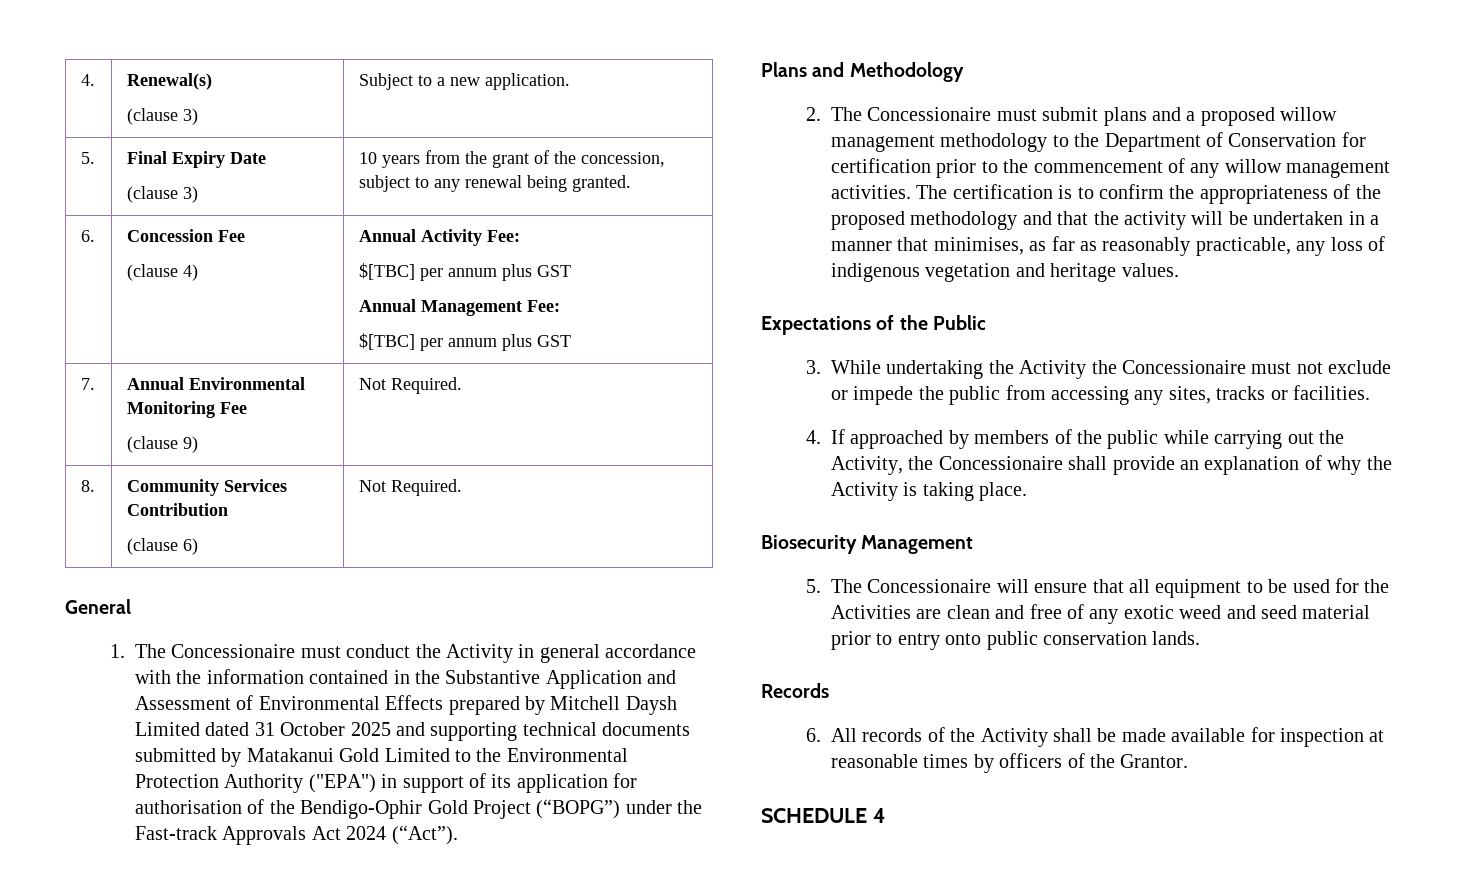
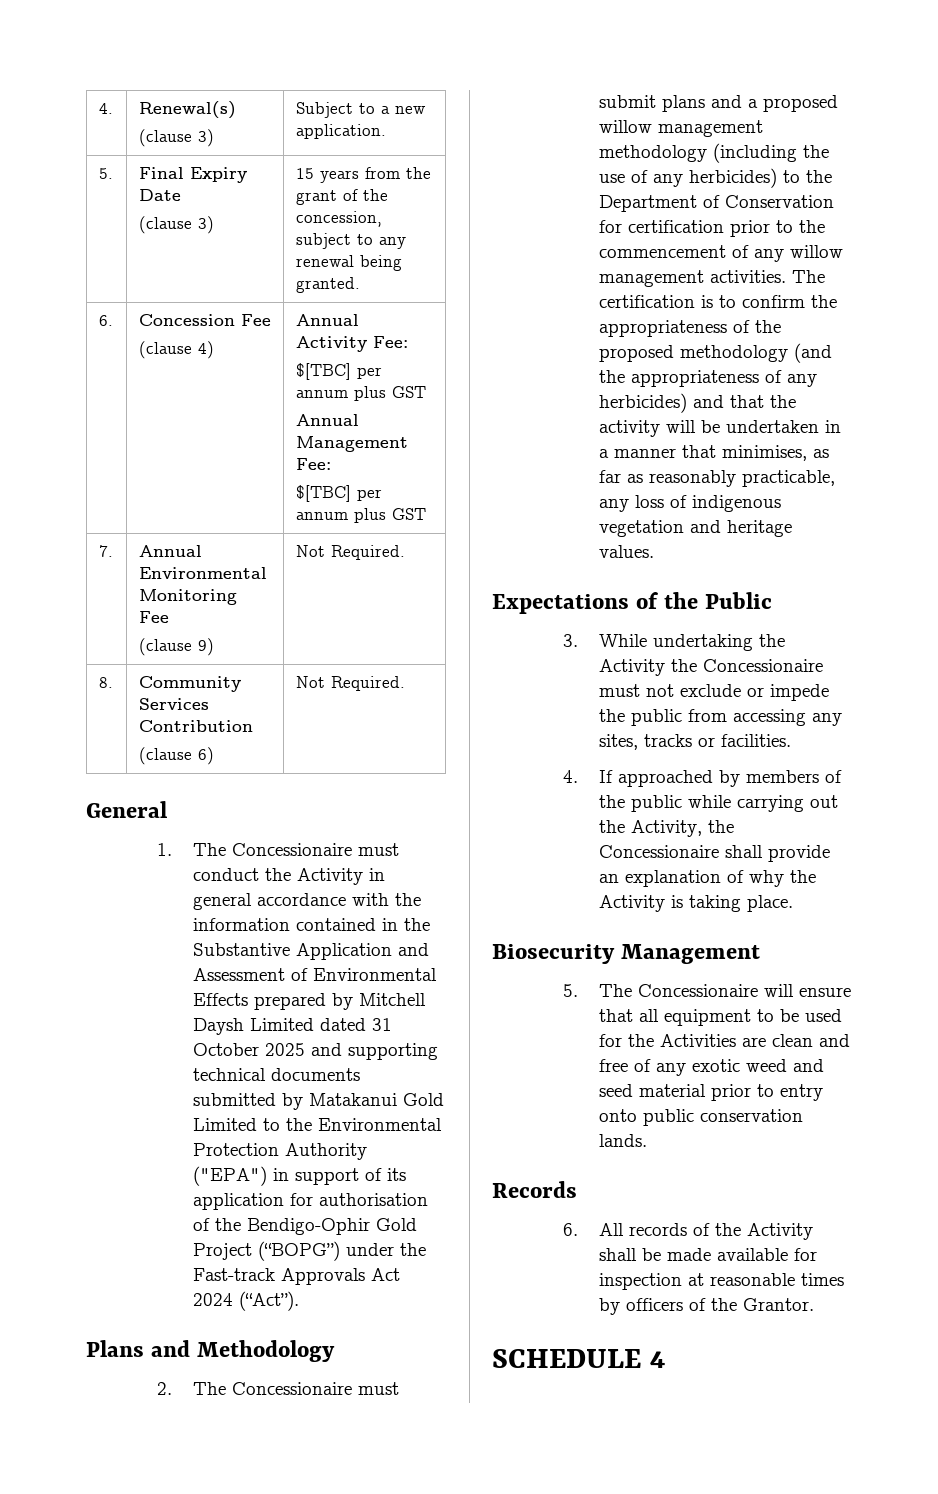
[358,152,377,164] 10 -> [295,168,314,179] 15
(1048, 142) none -> [713,143,830,163] [599,168,778,188] (including the use of any herbicides)
(1018, 220) none -> [794,343,833,363] [599,370,818,387] [599,393,688,413] (and the appropriateness of any herbicides)

